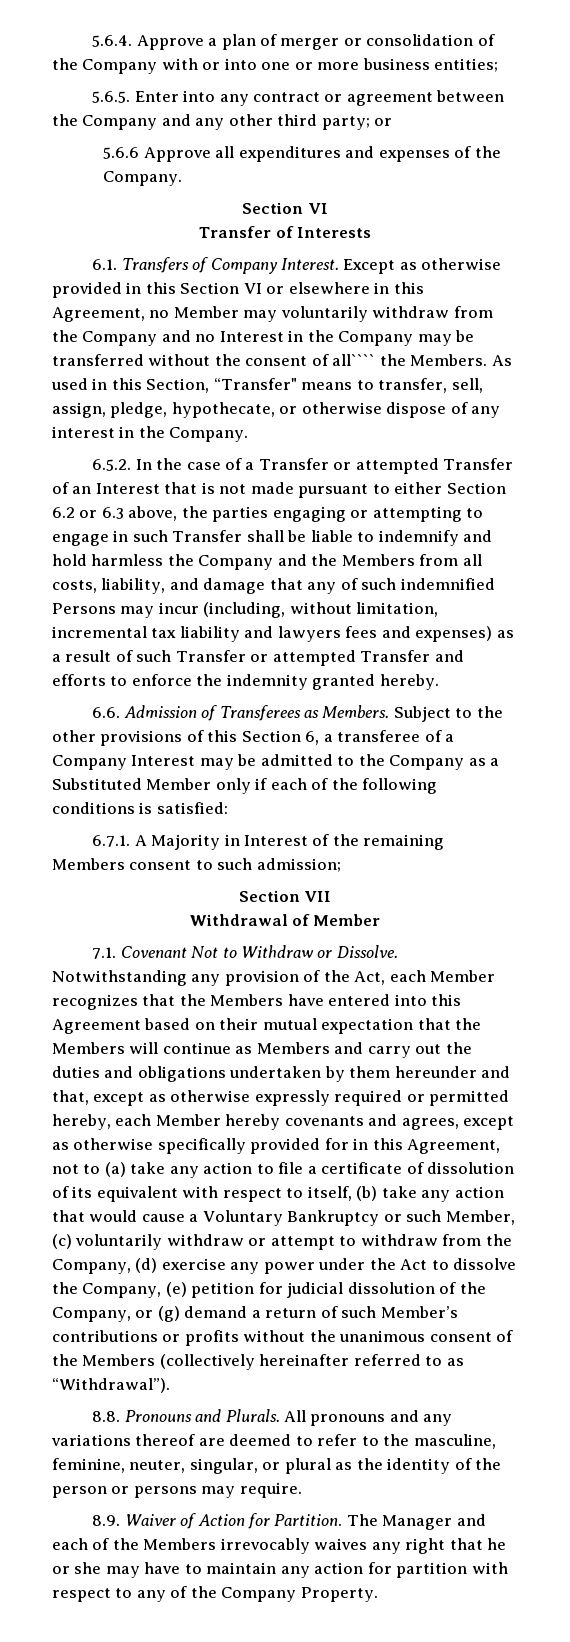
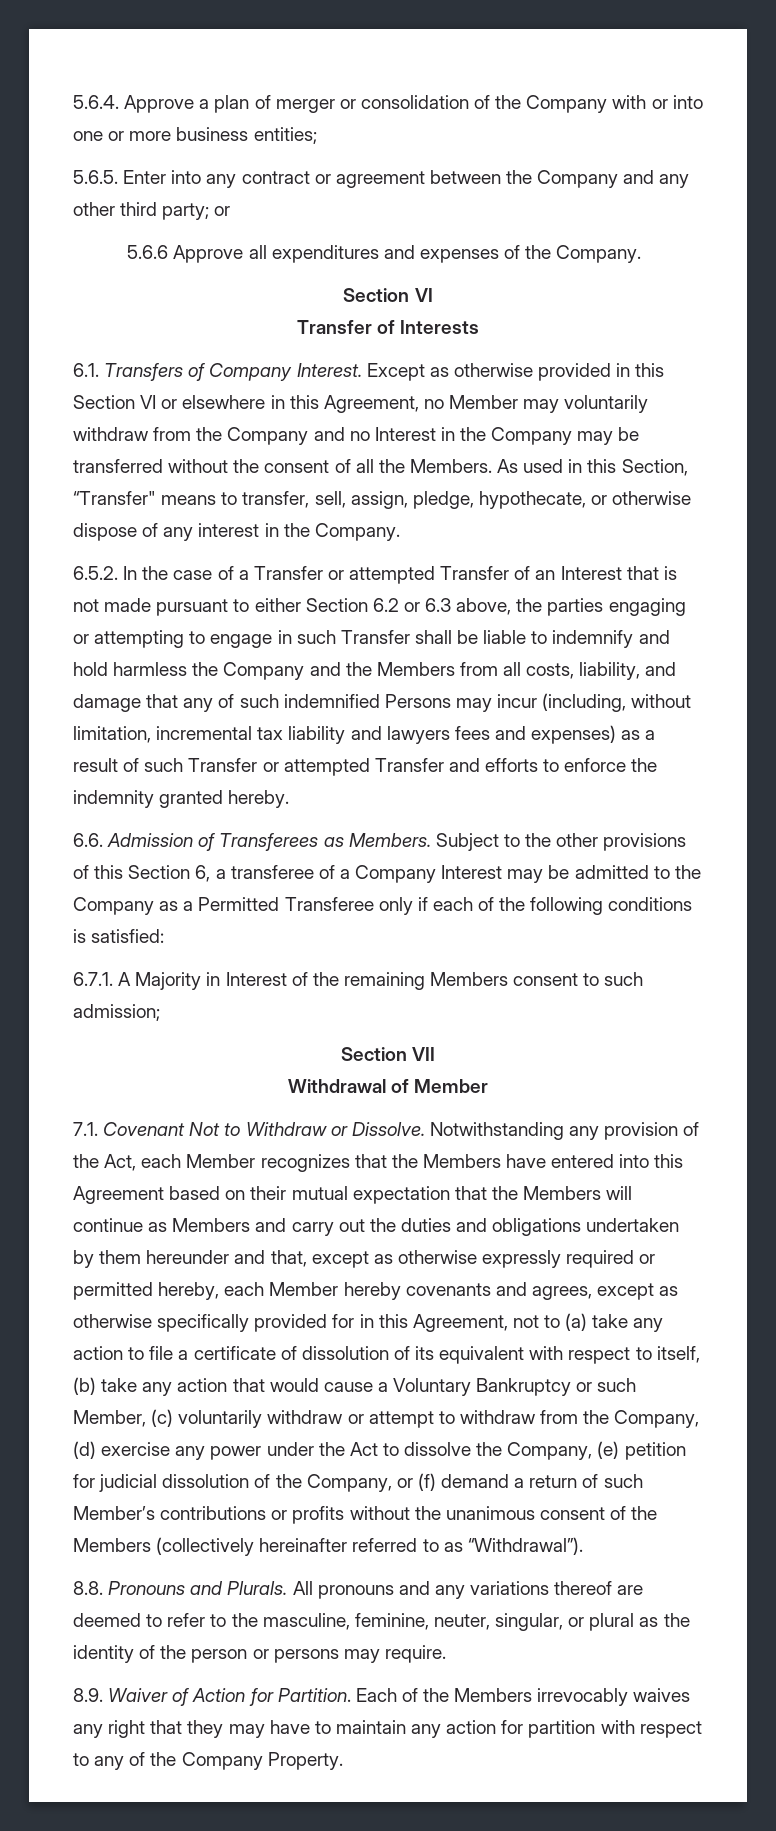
[332,354,376,366] all```` -> [355,459,374,473] all
[52,778,212,790] Substituted Member -> [198,897,374,911] Permitted Transferee
[157,1306,180,1322] (g) -> [417,1473,436,1491] (f)
[346,1514,486,1530] [52,1538,88,1550] The Manager and each -> [355,1688,397,1702] Each
[487,1538,507,1550] [52,1562,102,1574] he or she -> [187,1720,224,1738] they

